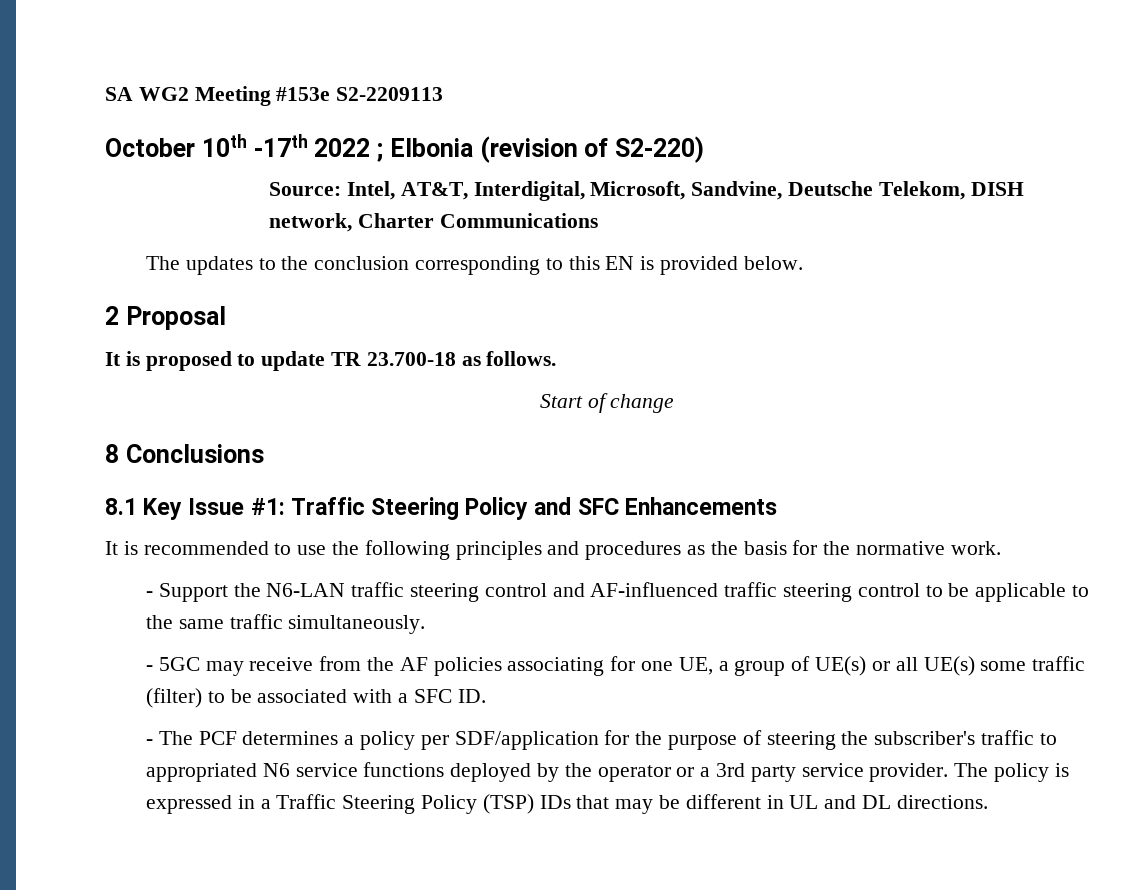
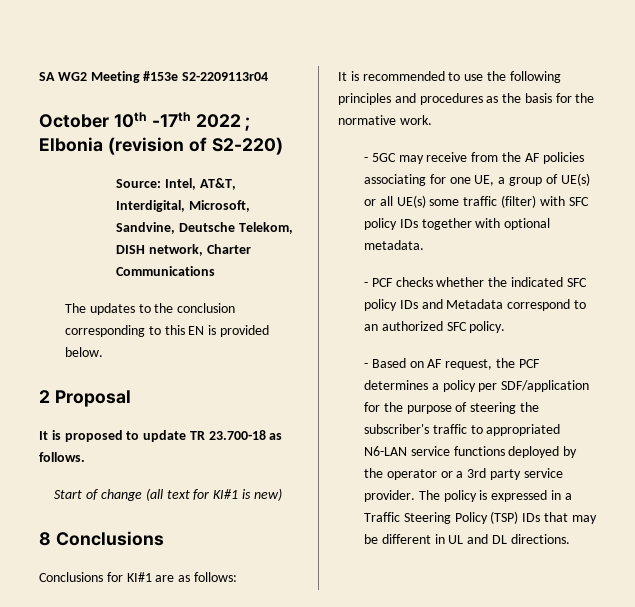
[336,87,444,101] S2-2209113 -> [182,72,269,81] S2-2209113r04
[105,444,264,463] [105,497,777,520] // 8 Conclusions // 8.1 Key Issue #1: Traffic Steering Policy and SFC Enhancements -> [145,488,282,501] [39,531,164,546] [39,572,237,582] (all text for KI#1 is new) // 8 Conclusions // Conclusions for KI#1 are as follows:
[146,582,1090,602] [146,614,426,634] // - Support the N6-LAN traffic steering control and AF-influenced traffic steering control to be applicable to the same traffic simultaneously. -> (432, 120) none
[207,689,486,703] [146,731,193,745] to be associated with a SFC ID. // - The -> [539,196,589,206] [364,218,551,230] [364,240,425,250] [364,277,587,287] [364,299,586,311] [364,321,506,333] [364,358,515,370] with SFC policy IDs together with optional metadata. // - PCF checks whether the indicated SFC policy IDs and Metadata correspond to an authorized SFC policy. // - Based on AF request, the
[262,763,290,777] N6 -> [364,446,408,456] N6-LAN

